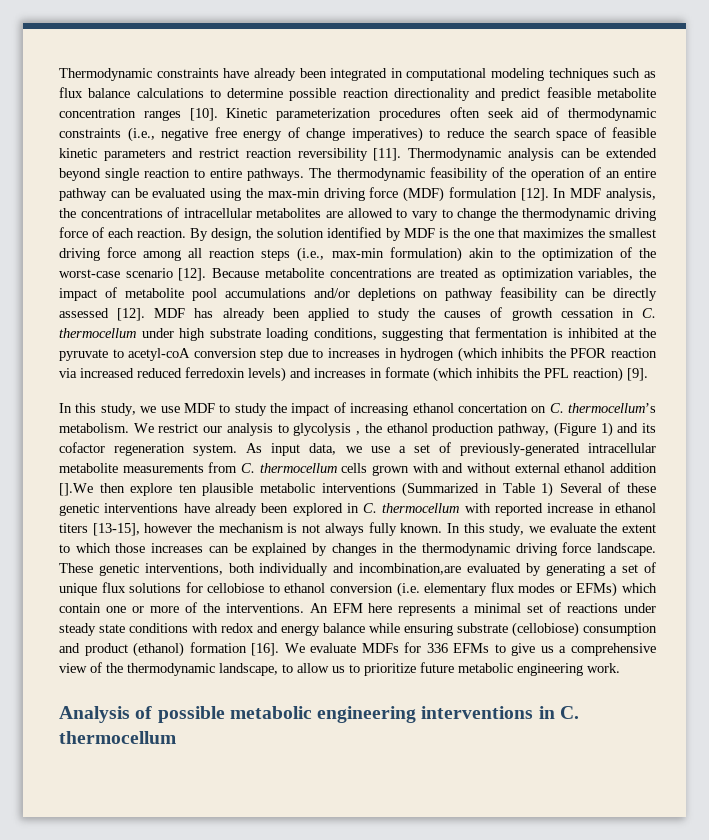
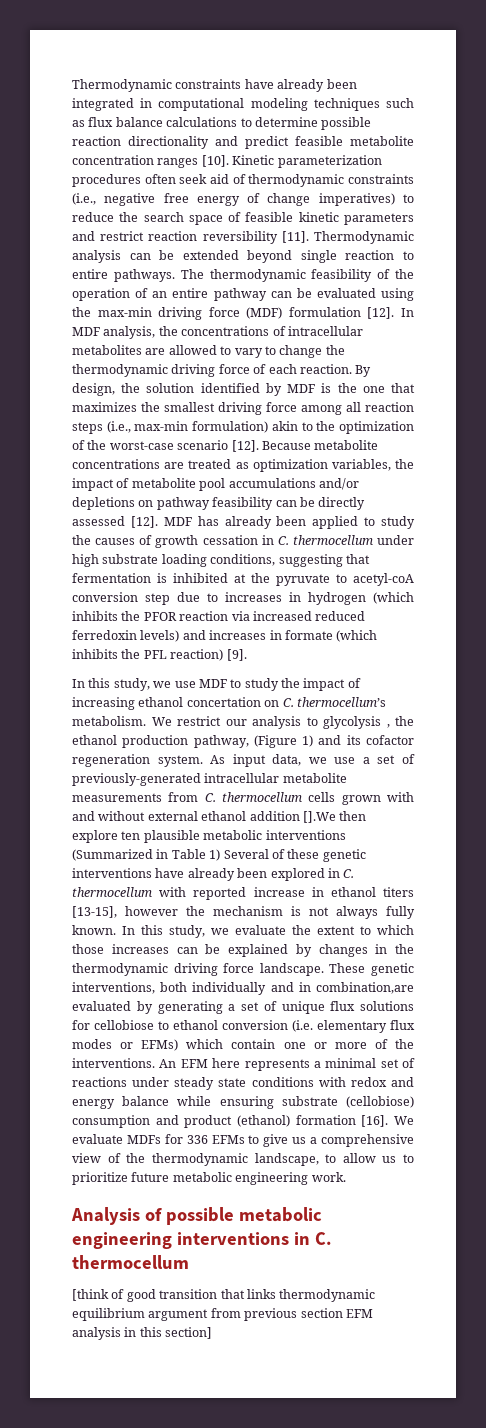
[359,563,461,575] incombination,are -> [298,982,414,994] in combination,are
(176, 737) none -> [72,1289,376,1302] [72,1308,373,1321] [72,1327,213,1340] // [think of good transition that links thermodynamic equilibrium argument from previous section EFM analysis in this section]

